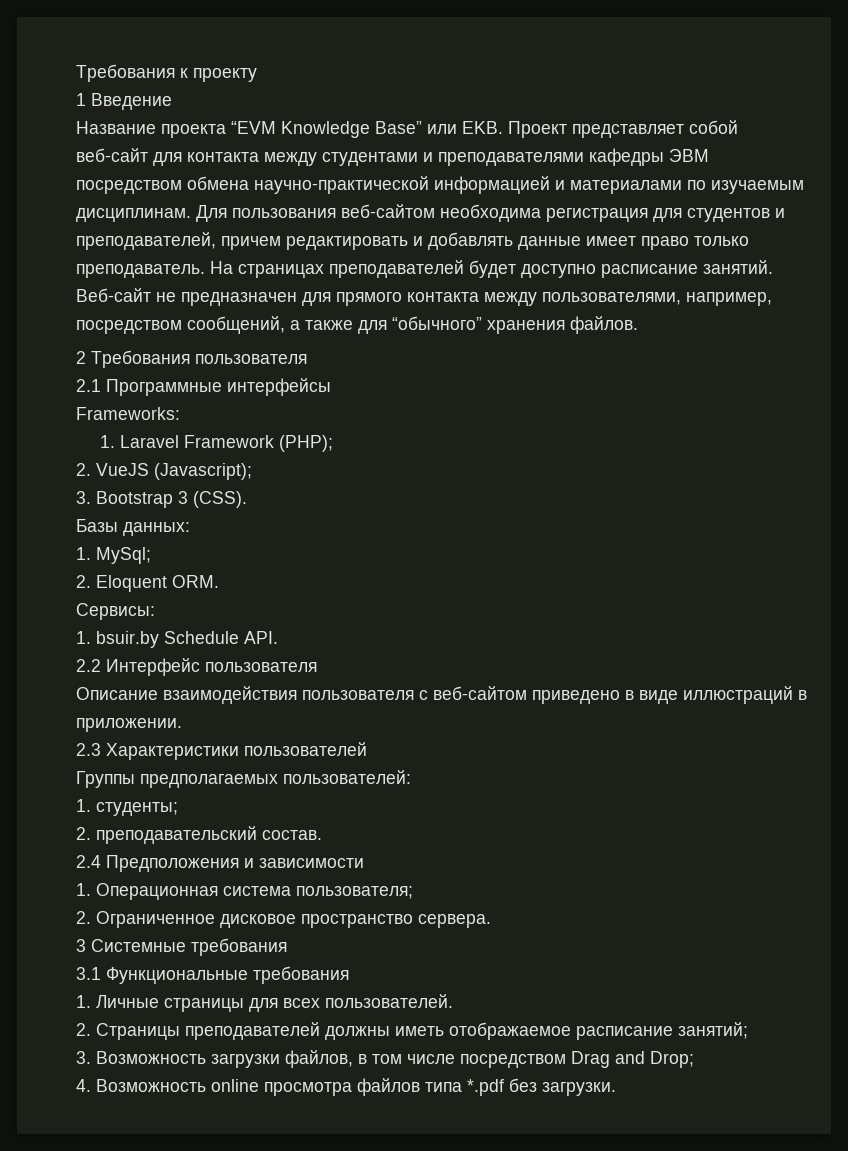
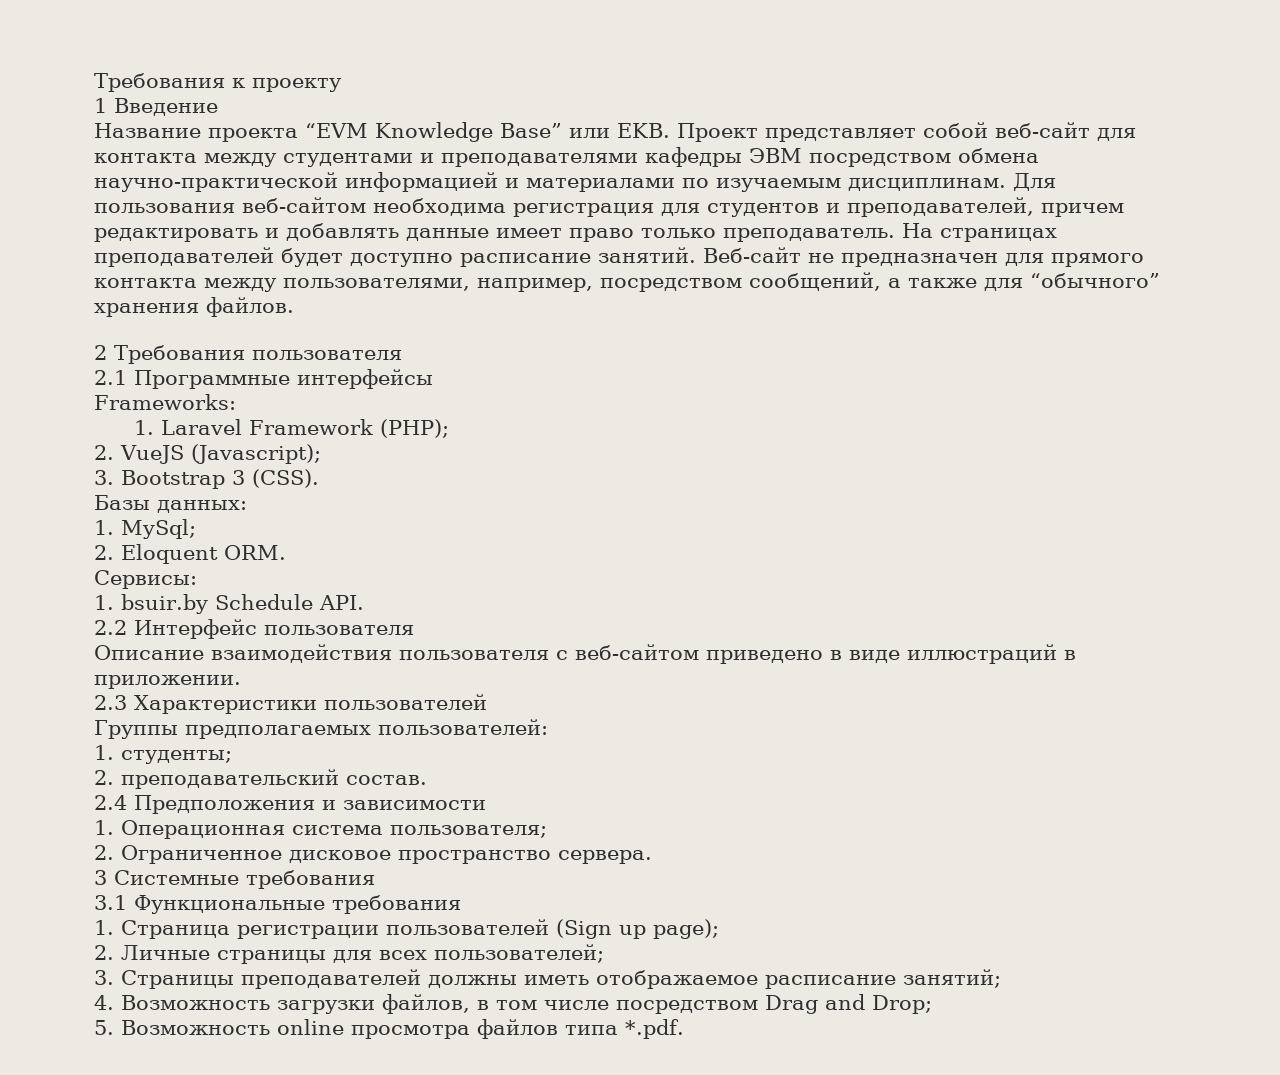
(91, 1001) none -> [121,919,719,939] [94,945,114,960] Страница регистрации пользователей (Sign up page); // 2.
[325,994,453,1008] [76,1023,91,1036] пользователей. // 2. -> [434,944,604,963] [94,970,114,985] пользователей; // 3.
[76,1051,91,1064] 3. -> [94,995,114,1010] 4.
[76,1079,91,1092] 4. -> [94,1020,114,1035] 5.
[467,1078,616,1096] *.pdf без загрузки. -> [625,1019,684,1039] *.pdf.

